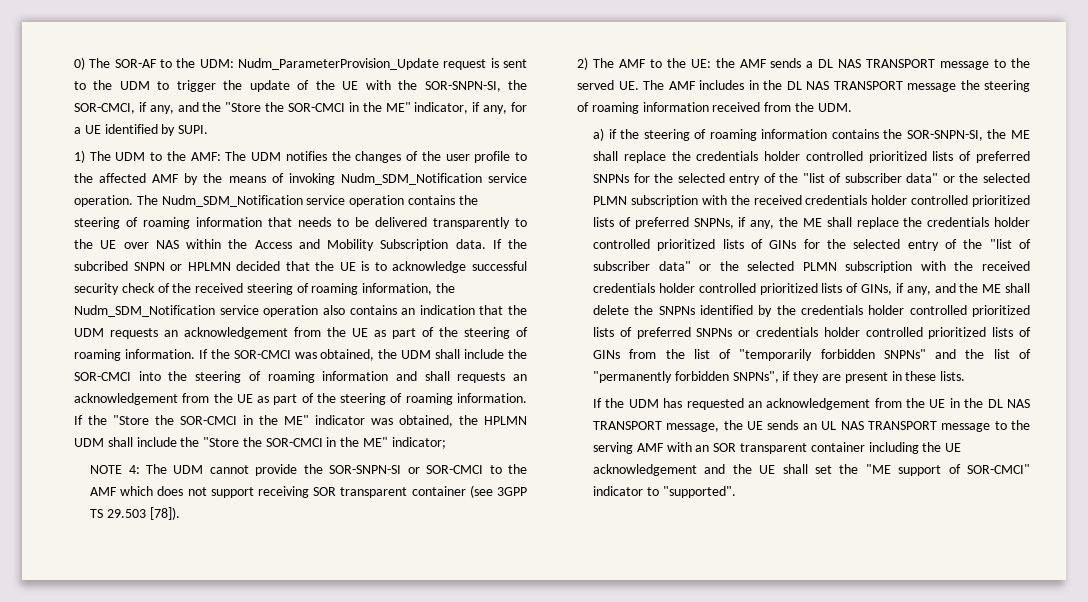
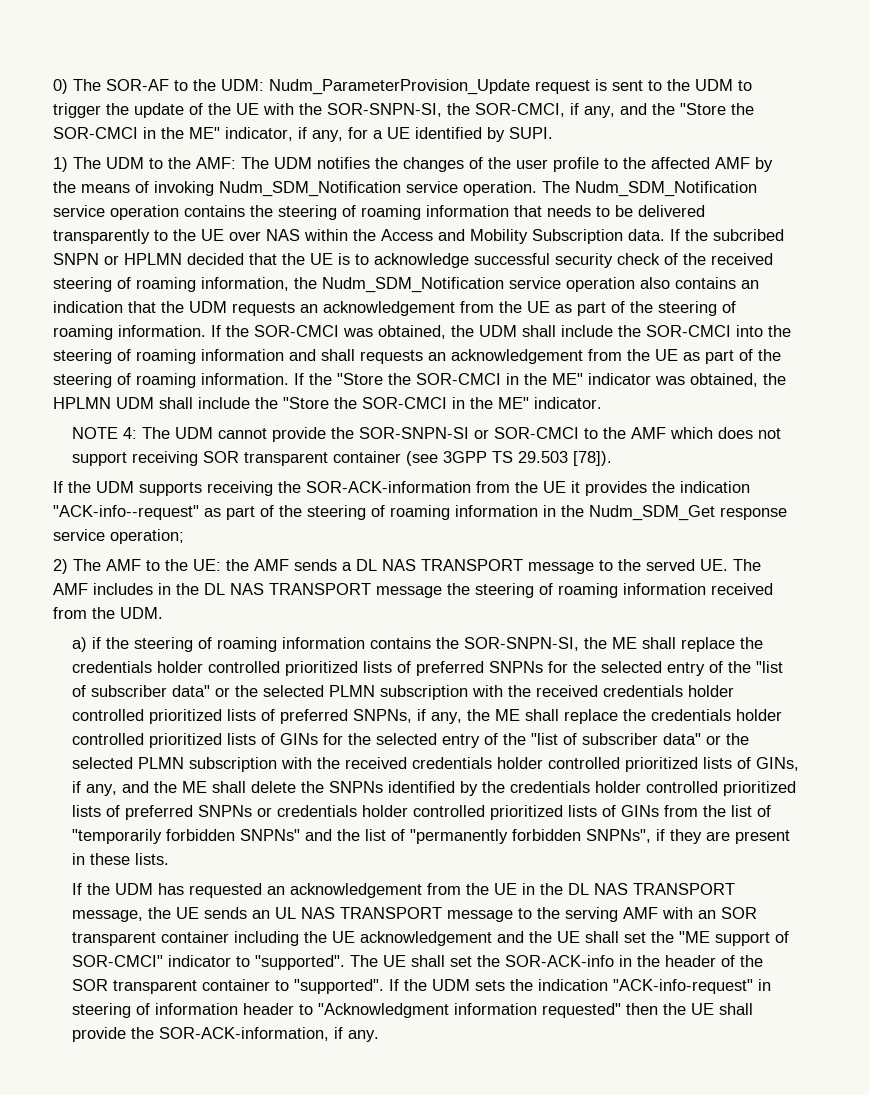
[391,437,446,449] indicator; -> [534,397,603,409] indicator.
(180, 513) none -> [53,481,751,496] [53,505,788,521] [53,529,185,544] // If the UDM supports receiving the SOR-ACK-information from the UE it provides the indication "ACK-info--request" as part of the steering of roaming information in the Nudm_SDM_Get response service operation;
(736, 492) none -> [349,955,763,967] [71,979,771,994] [71,1003,753,1018] [71,1027,379,1042] The UE shall set the SOR-ACK-info in the header of the SOR transparent container to "supported". If the UDM sets the indication "ACK-info-request" in steering of information header to "Acknowledgment information requested" then the UE shall provide the SOR-ACK-information, if any.

